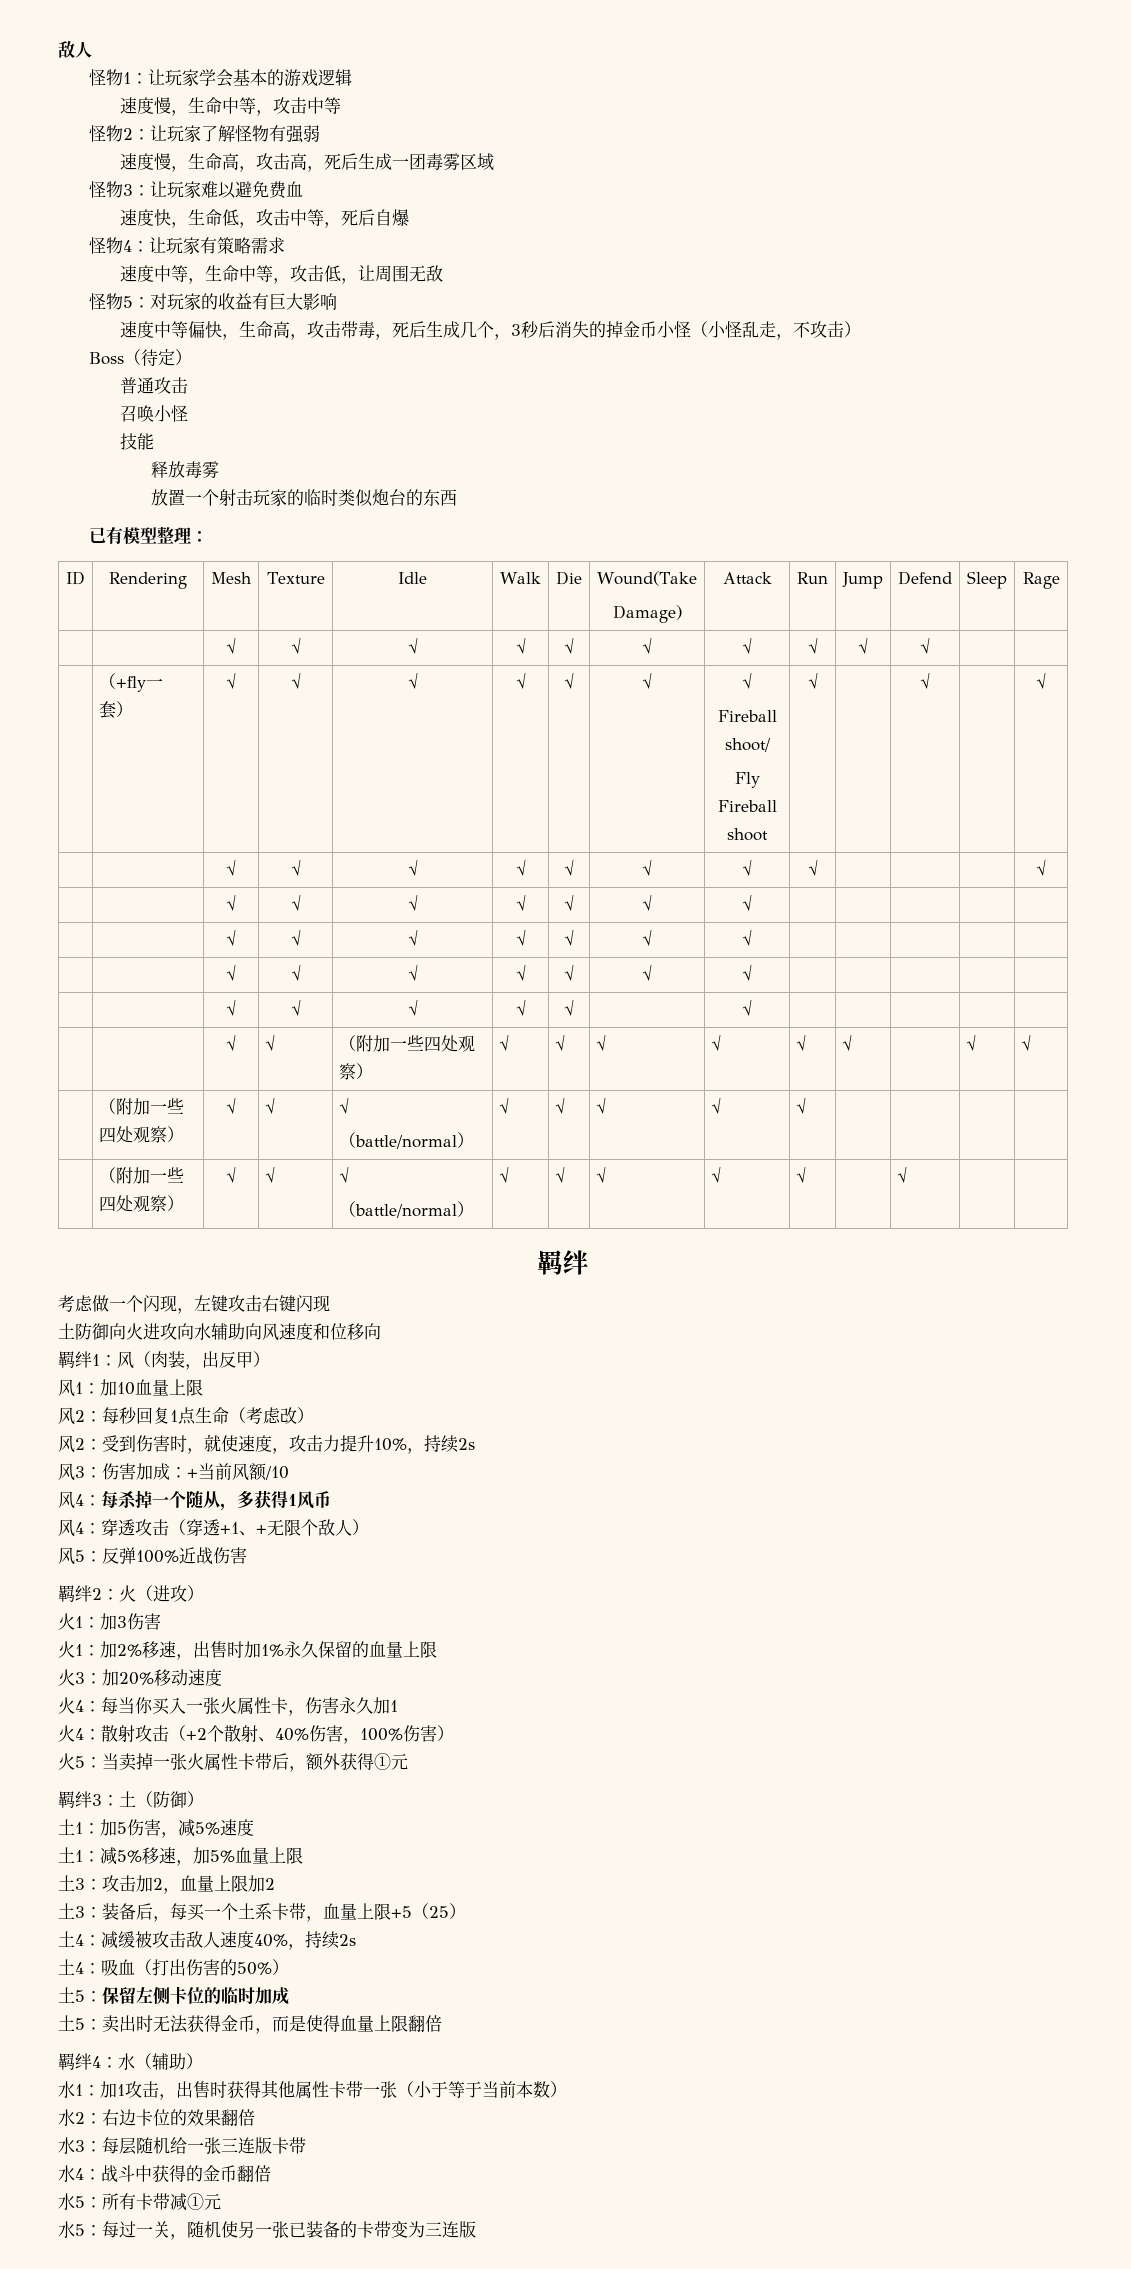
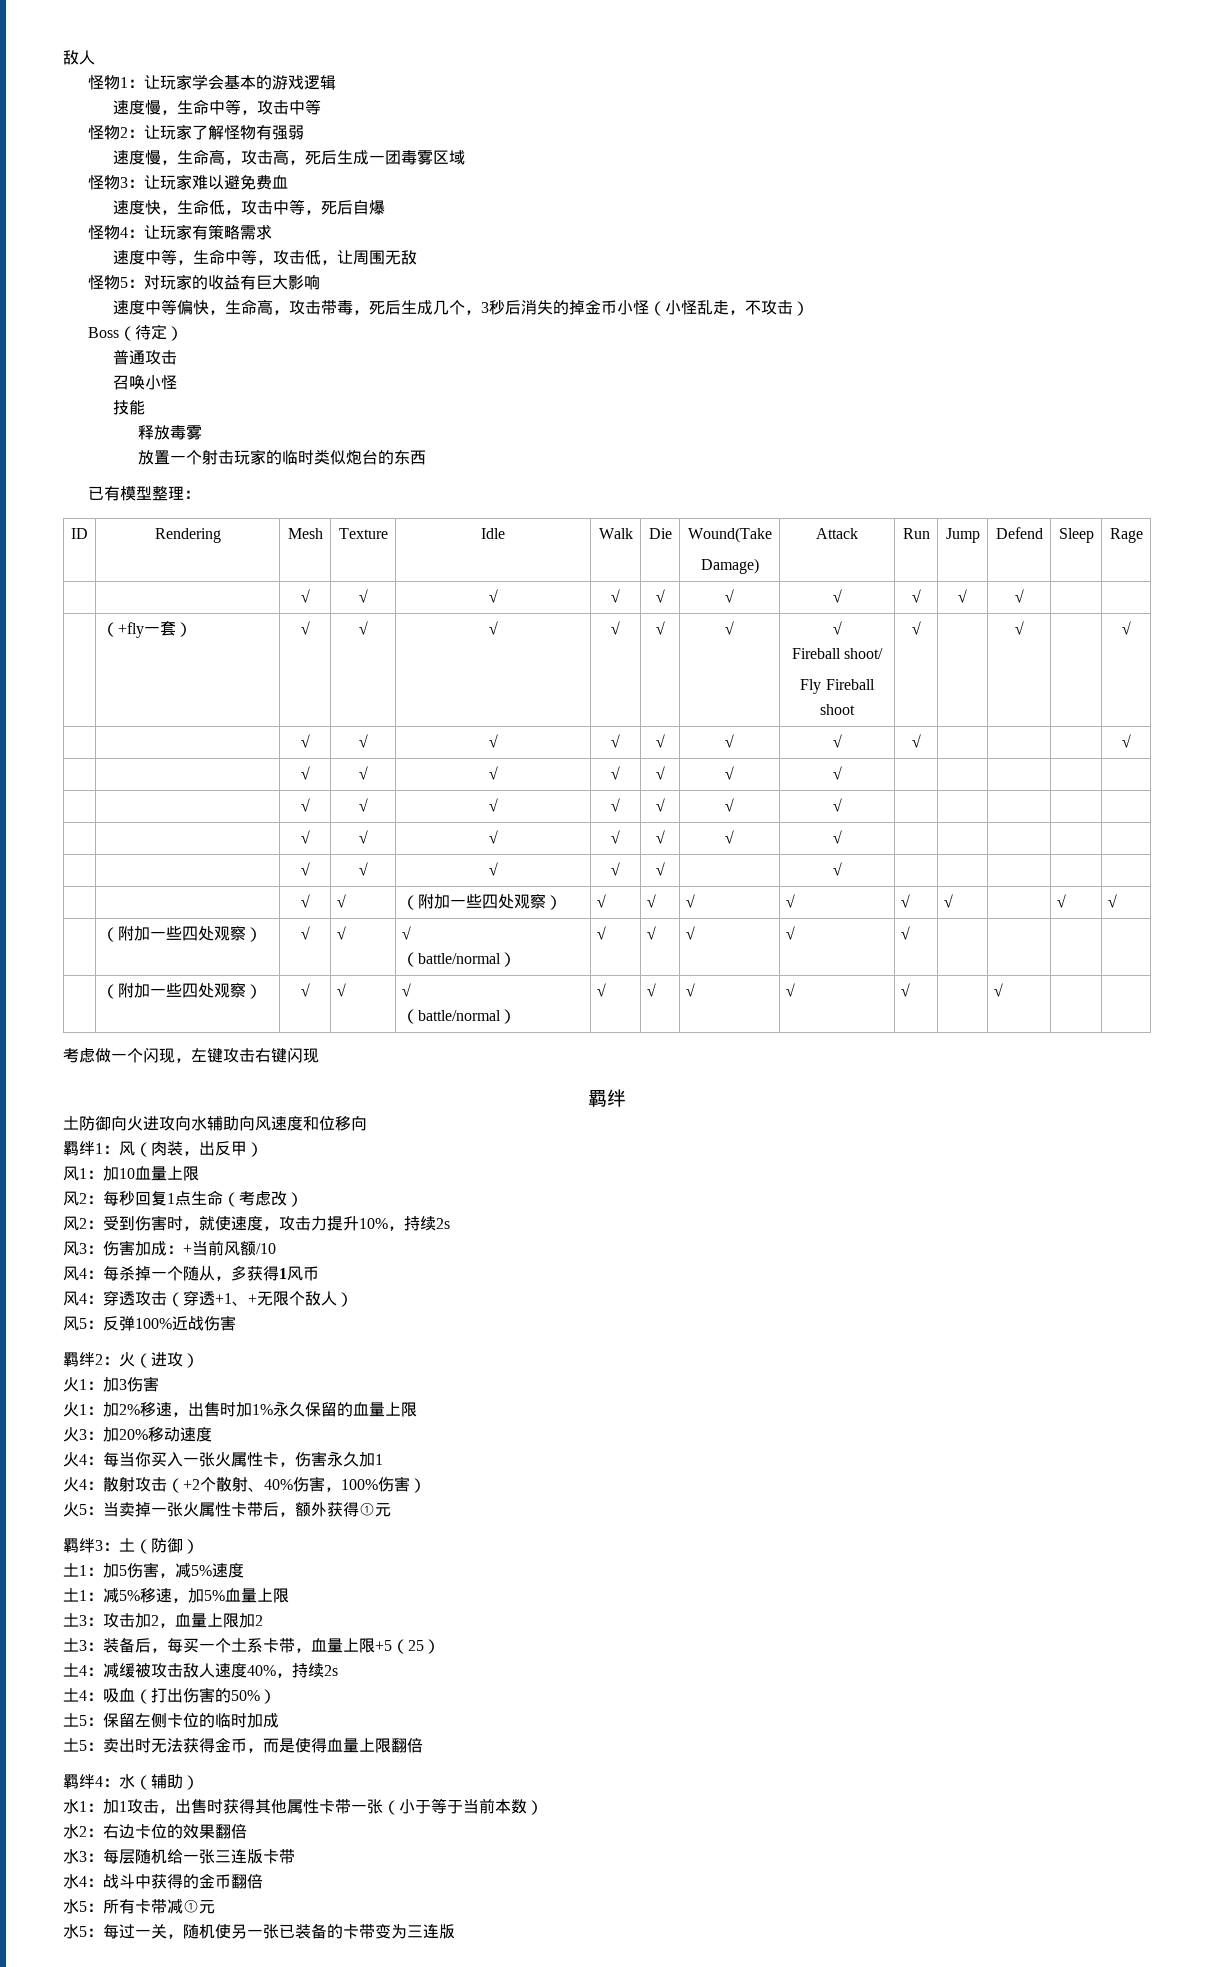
[537,1250,589,1275] // 羁绊 -> (1004, 990) none
(330, 1303) none -> [588,1089,626,1107] // 羁绊

